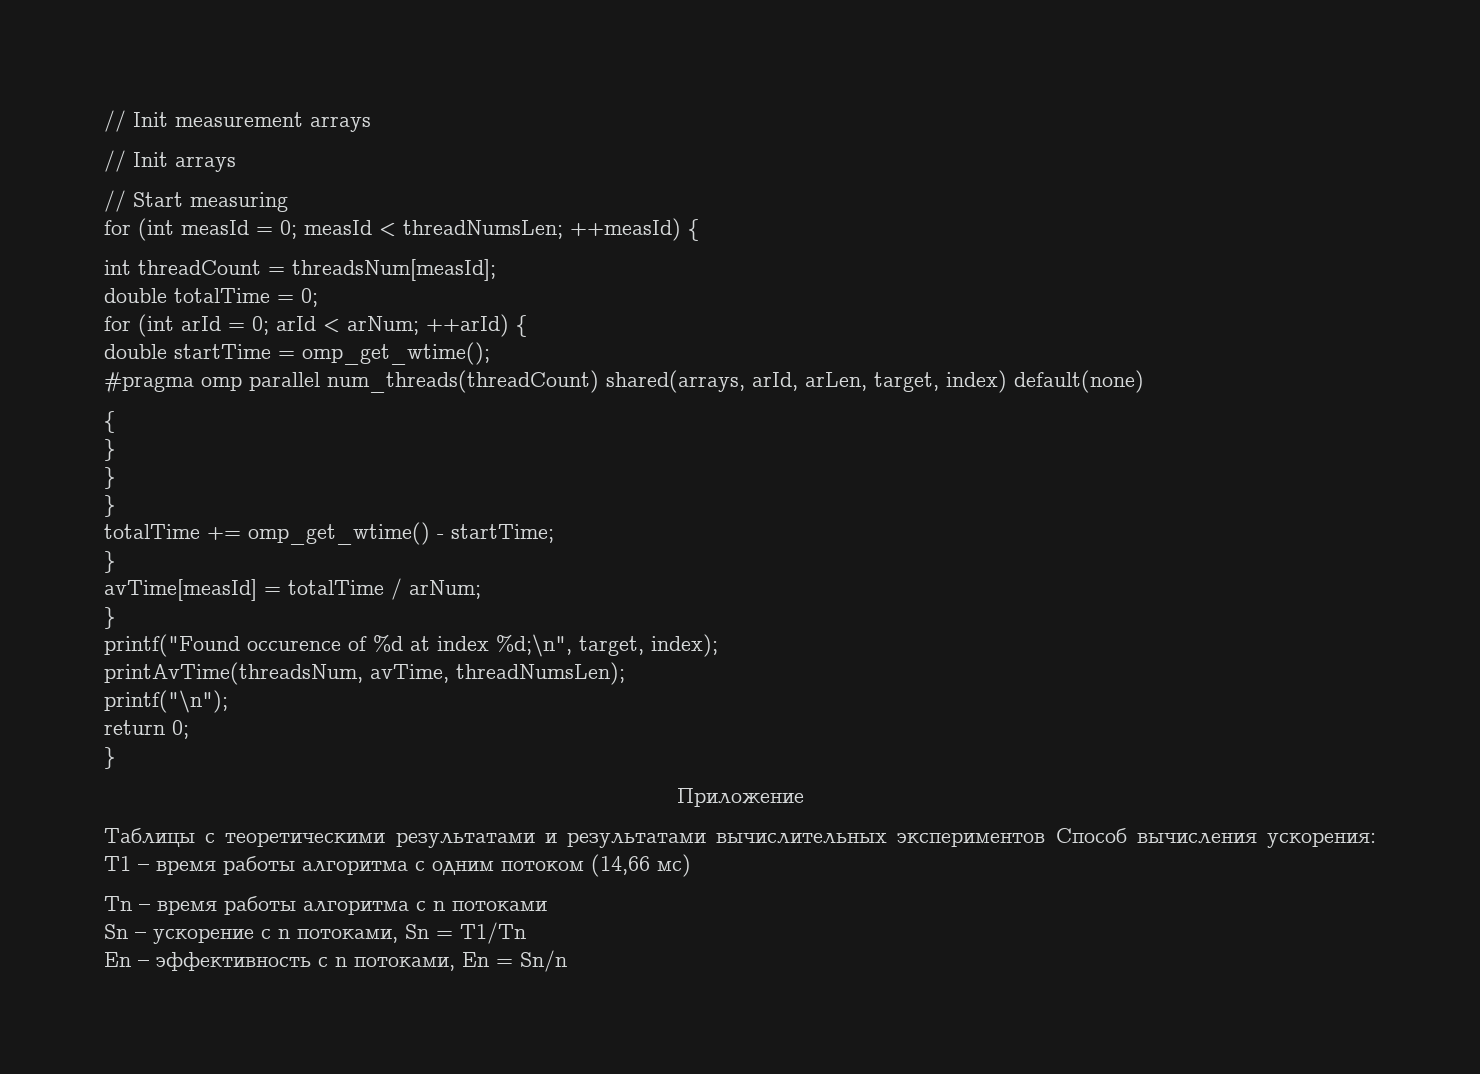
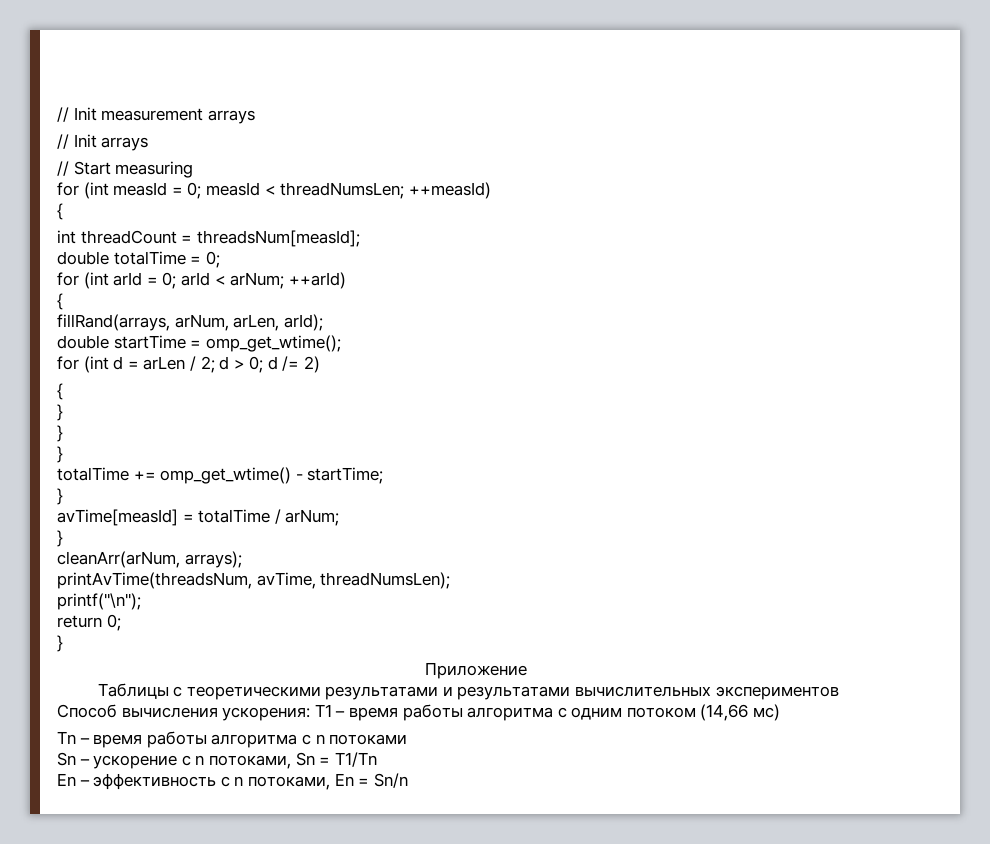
(681, 229) none -> (491, 190) //
[516,315,527,337] { -> [57,293,63,310] [57,314,323,331] // { // fillRand(arrays, arNum, arLen, arId);
[104,370,1144,394] #pragma omp parallel num_threads(threadCount) shared(arrays, arId, arLen, target, index) default(none) -> [57,356,321,373] for (int d = arLen / 2; d > 0; d /= 2)
[104,634,718,657] printf("Found occurence of %d at index %d;\n", target, index); -> [57,551,242,568] cleanArr(arNum, arrays);

